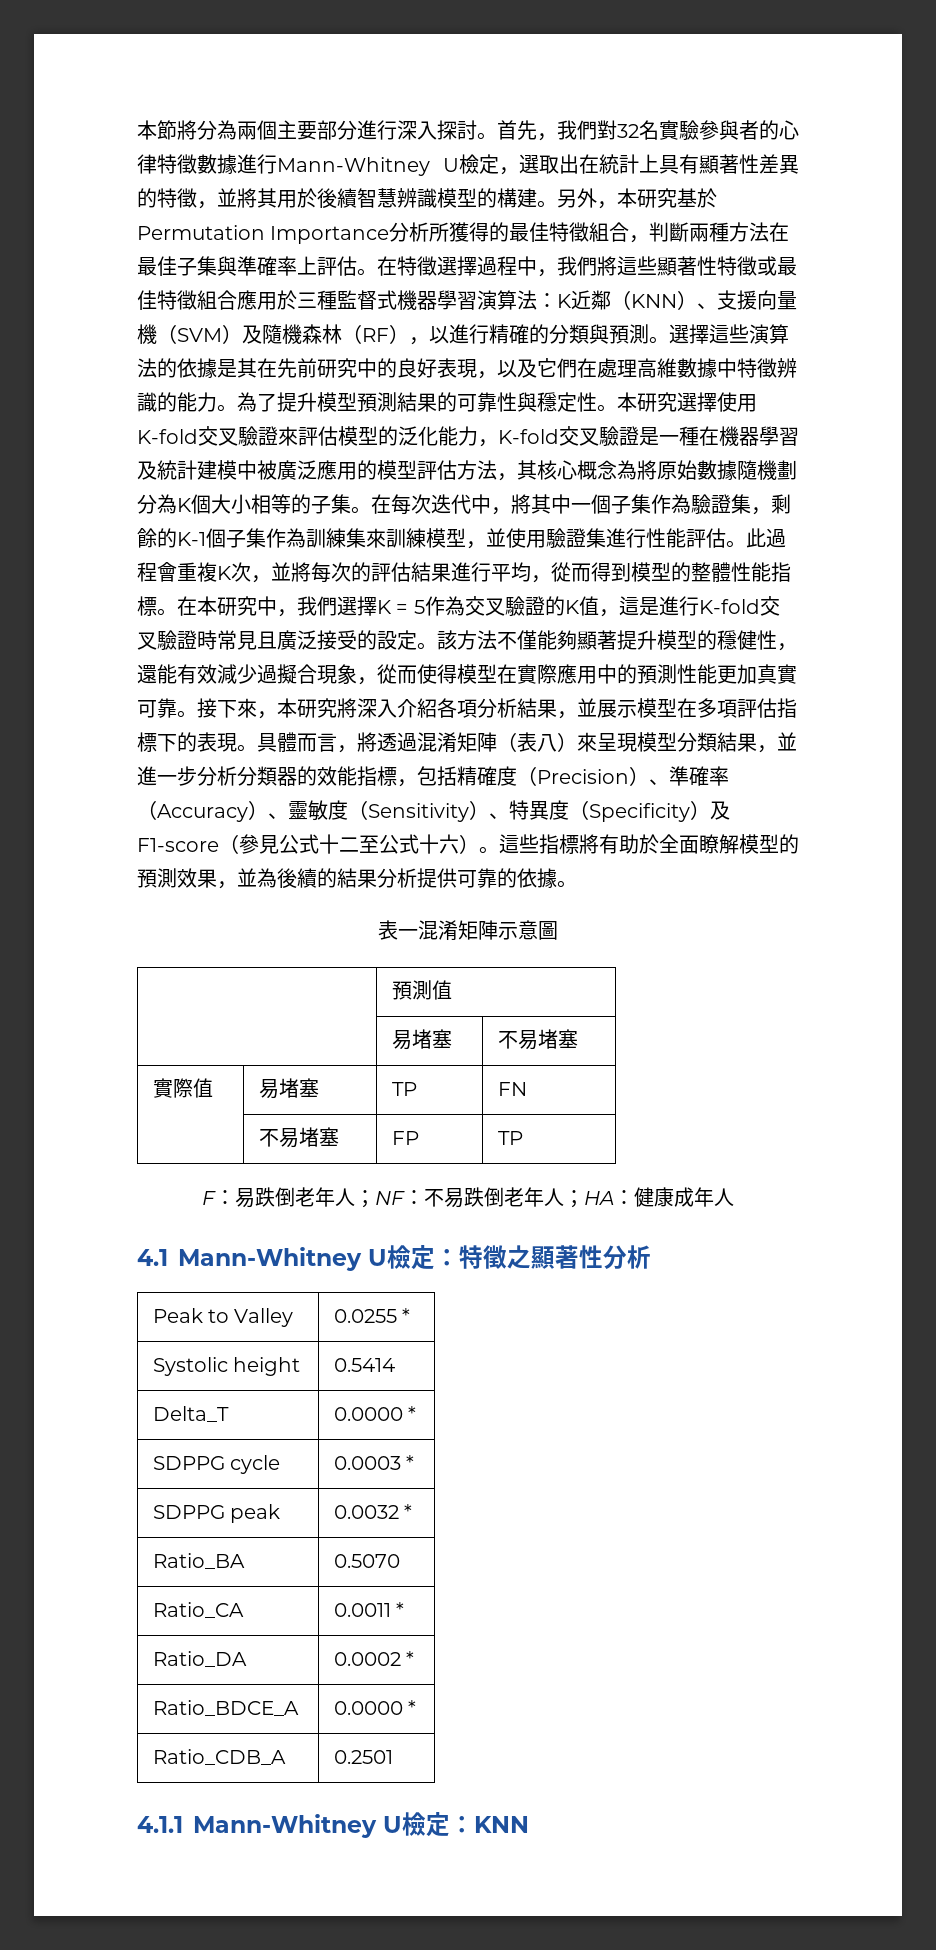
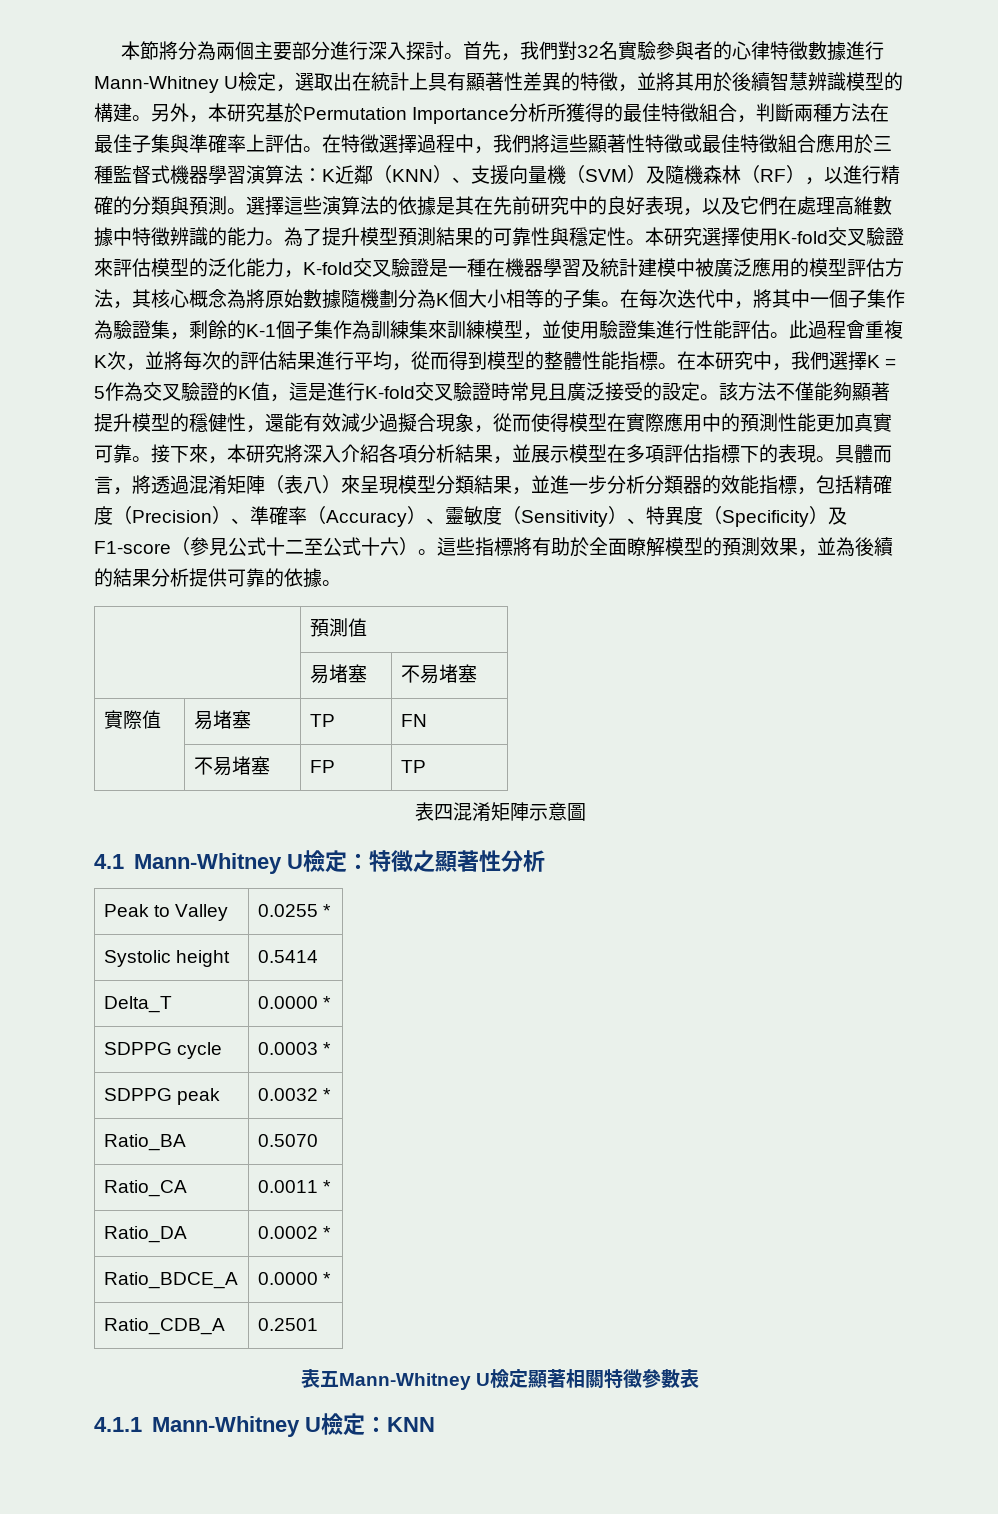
[378,920,558,941] // 表一混淆矩陣示意圖 -> (341, 583) none
[202,1187,734,1208] F：易跌倒老年人；NF：不易跌倒老年人；HA：健康成年人 -> [414,802,586,822] 表四混淆矩陣示意圖
(393, 1757) none -> [300,1369,700,1390] // 表五Mann-Whitney U檢定顯著相關特徵參數表

